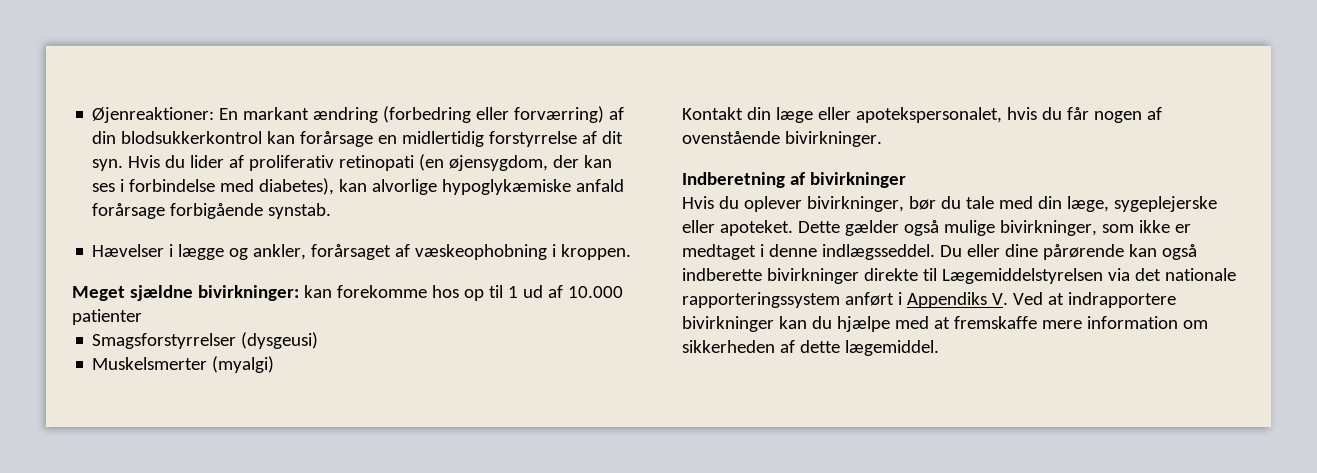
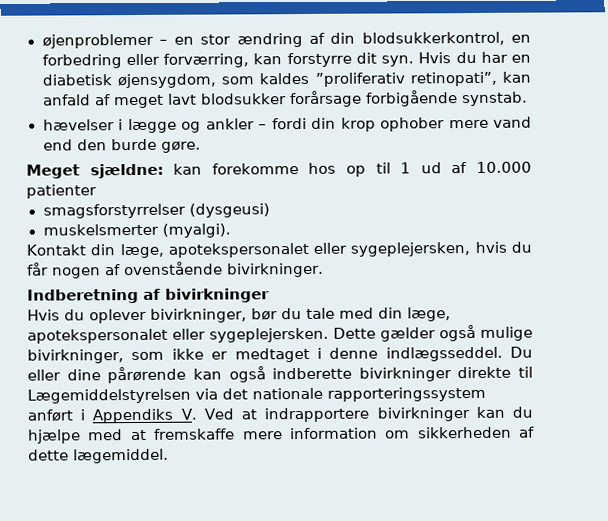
[92,106,625,123] [92,131,624,147] [92,154,613,171] [92,178,625,195] Øjenreaktioner: En markant ændring (forbedring eller forværring) af din blodsukkerkontrol kan forårsage en midlertidig forstyrrelse af dit syn. Hvis du lider af proliferativ retinopati (en øjensygdom, der kan ses i forbindelse med diabetes), kan alvorlige hypoglykæmiske anfald -> [41,31,531,49] [41,51,531,69] [41,71,531,89] [42,93,287,109] øjenproblemer – en stor ændring af din blodsukkerkontrol, en forbedring eller forværring, kan forstyrre dit syn. Hvis du har en diabetisk øjensygdom, som kaldes ”proliferativ retinopati”, kan anfald af meget lavt blodsukker
[92,244,165,257] Hævelser -> [42,119,115,131] hævelser
[253,244,632,260] ankler, forårsaget af væskeophobning i kroppen. -> [205,116,532,132] [42,138,201,153] ankler – fordi din krop ophober mere vand end den burde gøre.
[129,285,299,301] sjældne bivirkninger: -> [89,163,164,179] sjældne:
[92,333,237,349] Smagsforstyrrelser -> [42,203,186,219] smagsforstyrrelser
[92,356,275,373] Muskelsmerter (myalgi) -> [42,223,231,238] muskelsmerter (myalgi).
[775,107,1002,123] læge eller apotekspersonalet, -> [119,242,471,259] læge, apotekspersonalet eller sygeplejersken,
[1113,196,1217,212] [682,220,793,236] sygeplejerske eller apoteket. -> [27,327,329,344] apotekspersonalet eller sygeplejersken.

